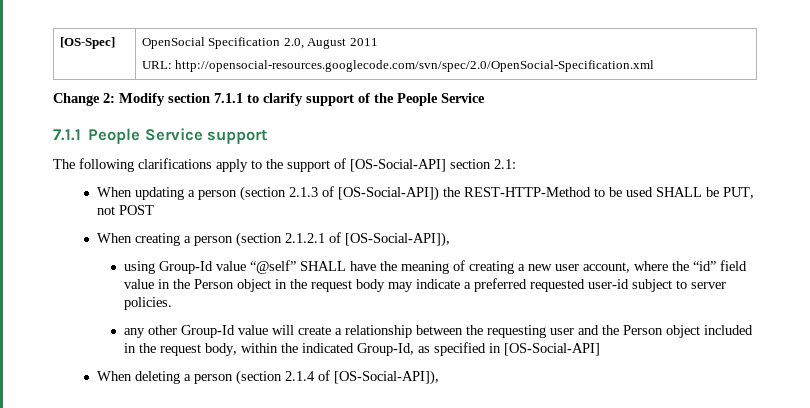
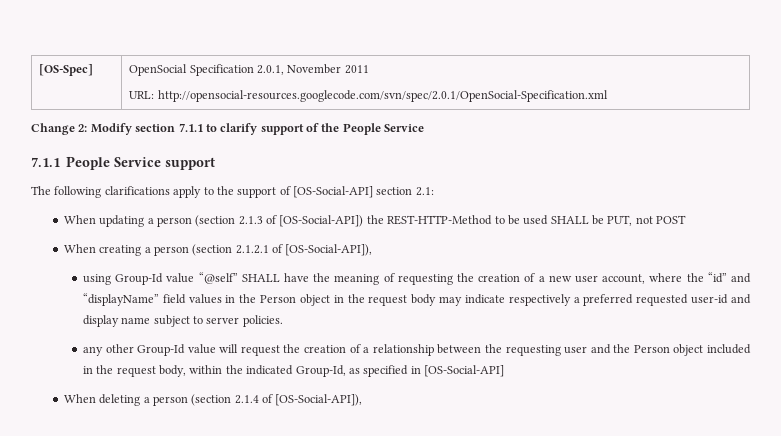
[283,38,347,49] 2.0, August -> [257,64,342,75] 2.0.1, November
[175,60,655,72] http://opensocial-resources.googlecode.com/svn/spec/2.0/OpenSocial-Specification.xml -> [157,90,608,102] http://opensocial-resources.googlecode.com/svn/spec/2.0.1/OpenSocial-Specification.xml
[469,261,515,274] creating -> [397,273,536,285] requesting the creation of
[720,260,748,271] [124,279,155,289] field value -> [730,273,751,283] [82,293,222,306] and “displayName” field values
(461, 284) none -> [508,294,571,306] respectively
(630, 284) none -> [731,294,752,304] [82,315,151,327] and display name
[298,326,332,335] create -> [240,344,361,356] request the creation of

